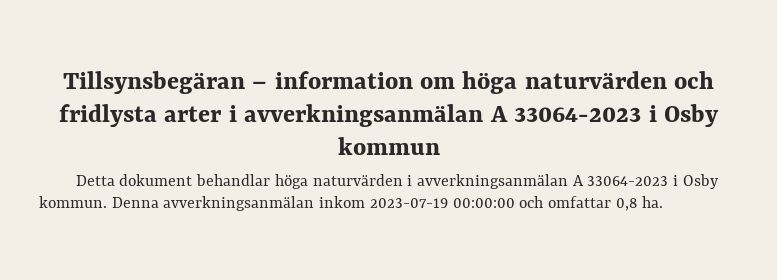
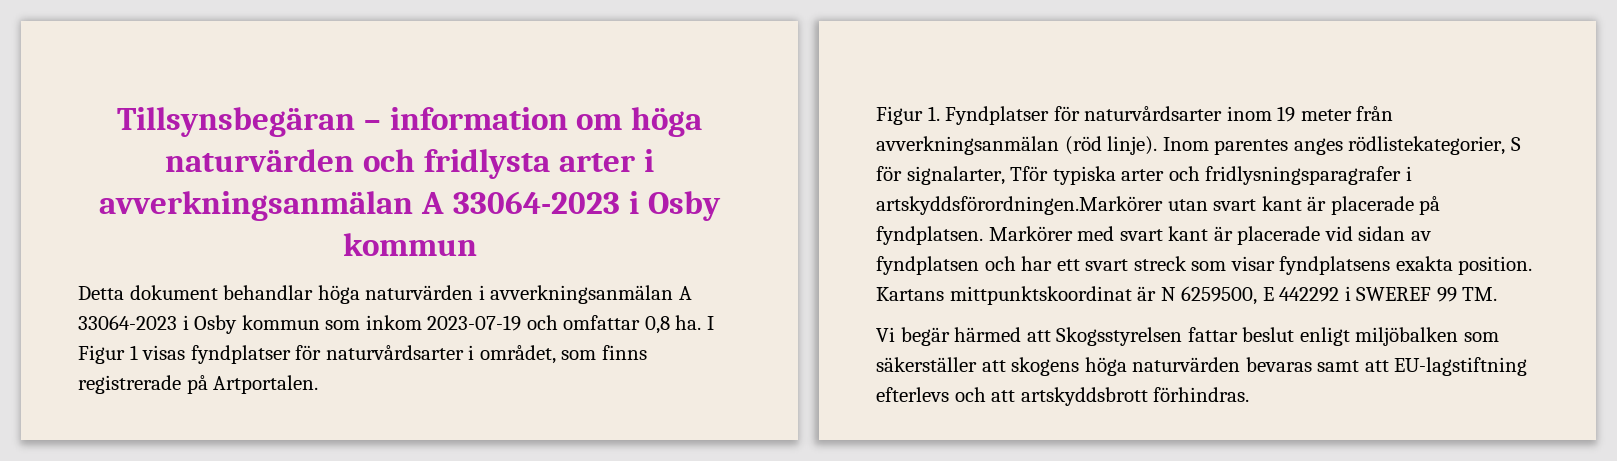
[39,196,315,211] kommun. Denna avverkningsanmälan -> [241,315,361,330] kommun som
[452,198,515,208] 00:00:00 -> (522, 323) none
(663, 202) none -> [706,316,714,330] [78,345,647,364] [78,375,319,394] [876,106,1394,125] [876,136,1521,155] [876,166,1412,185] [876,196,1441,215] [876,226,1431,245] [876,256,1533,275] [876,286,1498,305] [876,327,1499,346] [876,357,1528,376] [876,387,1250,406] I Figur 1 visas fyndplatser för naturvårdsarter i området, som finns registrerade på Artportalen. // Figur 1. Fyndplatser för naturvårdsarter inom 19 meter från avverkningsanmälan (röd linje). Inom parentes anges rödlistekategorier, S för signalarter, Tför typiska arter och fridlysningsparagrafer i artskyddsförordningen.Markörer utan svart kant är placerade på fyndplatsen. Markörer med svart kant är placerade vid sidan av fyndplatsen och har ett svart streck som visar fyndplatsens exakta position. Kartans mittpunktskoordinat är N 6259500, E 442292 i SWEREF 99 TM. // Vi begär härmed att Skogsstyrelsen fattar beslut enligt miljöbalken som säkerställer att skogens höga naturvärden bevaras samt att EU-lagstiftning efterlevs och att artskyddsbrott förhindras.

